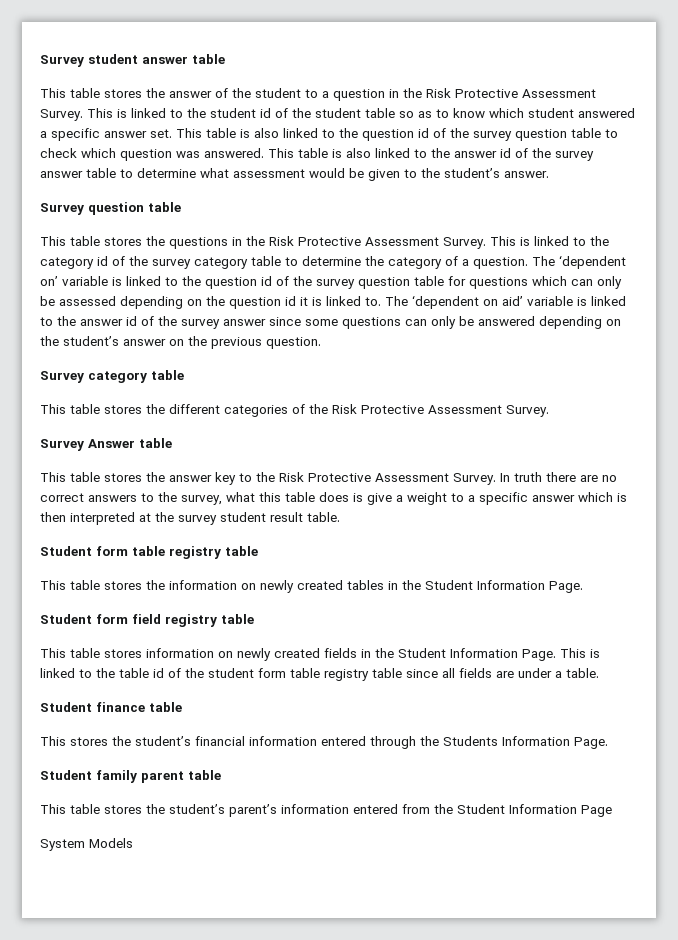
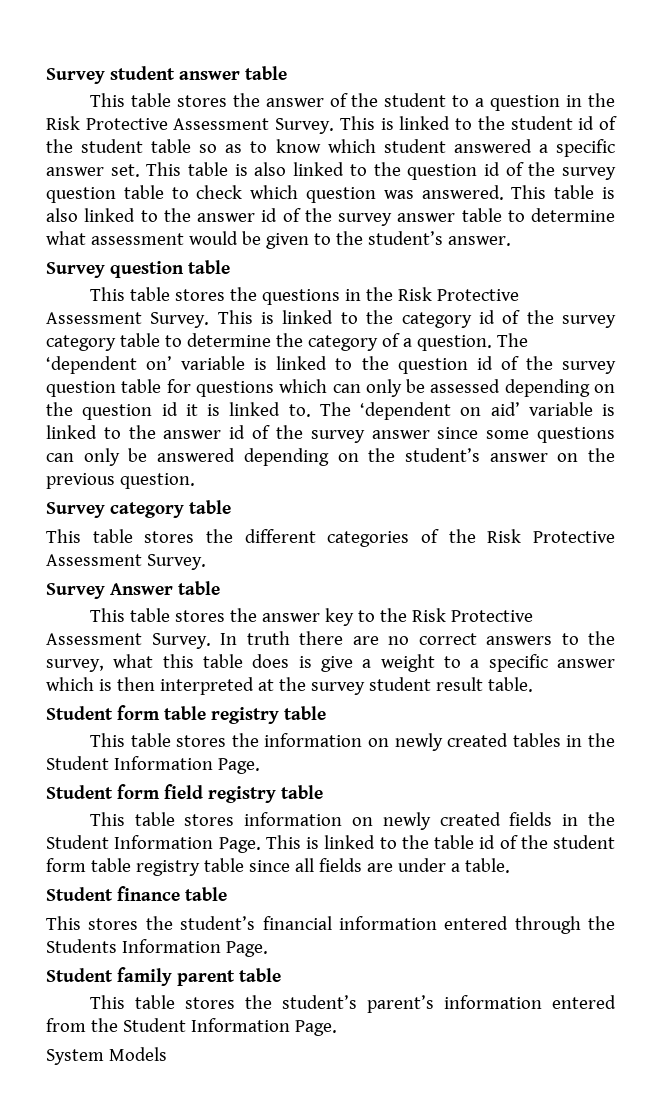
[581,805,612,817] Page -> [294,1020,337,1036] Page.

